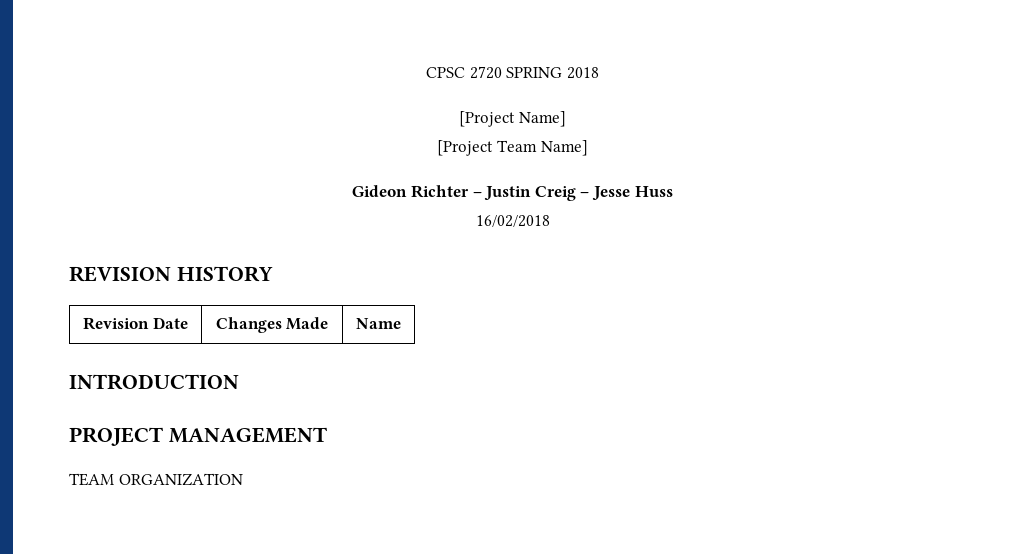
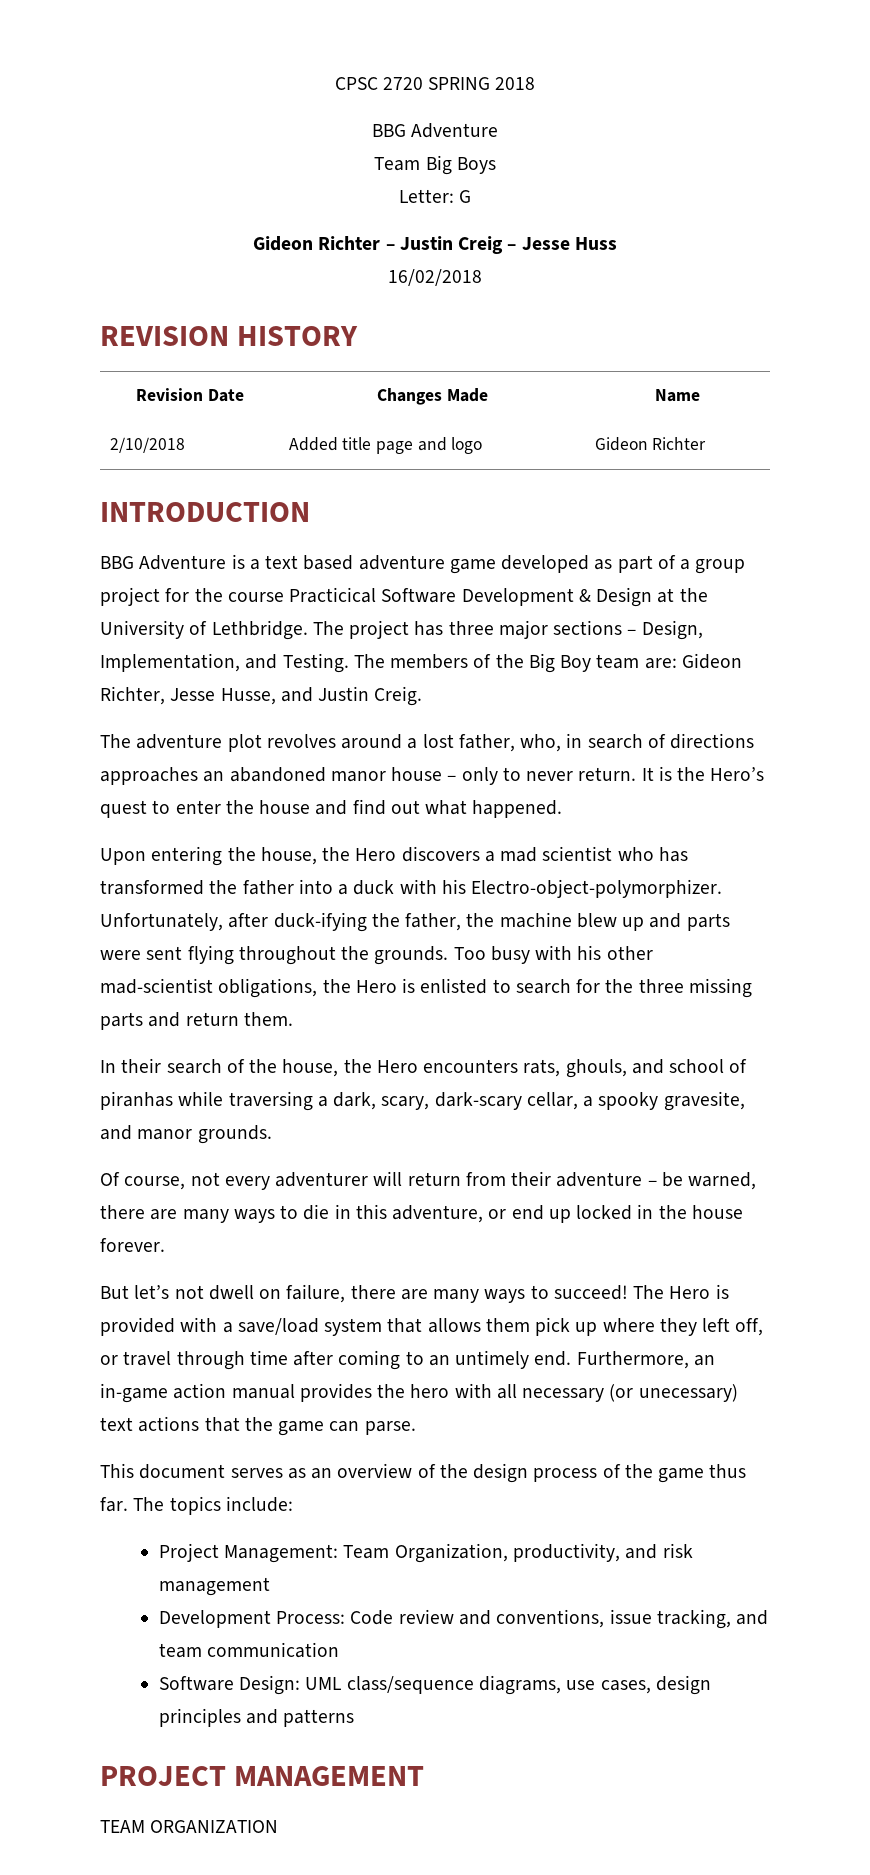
[459,111,566,127] [437,140,588,156] [Project Name] // [Project Team Name] -> [371,123,499,138] [374,155,496,175] [398,189,472,203] BBG Adventure // Team Big Boys // Letter: G
[69,374,239,390] // INTRODUCTION -> [109,437,185,453] [288,437,483,454] [594,437,707,451] [100,502,310,522] [100,554,746,574] [100,587,708,607] [100,620,703,640] [100,653,742,673] [100,686,423,706] [100,733,755,752] [100,766,765,785] [100,799,563,818] [100,846,688,866] [100,879,723,898] [100,912,730,932] [100,945,653,965] [100,978,752,998] [100,1012,293,1030] [100,1058,748,1078] [100,1091,745,1111] [100,1125,272,1144] [100,1171,757,1190] [100,1204,743,1223] [100,1238,165,1252] [100,1284,729,1303] [100,1317,764,1336] [100,1350,715,1370] [100,1383,738,1403] [100,1416,416,1436] [100,1463,747,1483] [100,1496,293,1515] [158,1543,693,1563] [158,1577,270,1596] [158,1609,769,1629] [158,1642,340,1658] [158,1675,711,1695] [158,1708,355,1727] // 2/10/2018 | Added title page and logo | Gideon Richter // INTRODUCTION // BBG Adventure is a text based adventure game developed as part of a group project for the course Practicical Software Development & Design at the University of Lethbridge. The project has three major sections – Design, Implementation, and Testing. The members of the Big Boy team are: Gideon Richter, Jesse Husse, and Justin Creig. // The adventure plot revolves around a lost father, who, in search of directions approaches an abandoned manor house – only to never return. It is the Hero’s quest to enter the house and find out what happened. // Upon entering the house, the Hero discovers a mad scientist who has transformed the father into a duck with his Electro-object-polymorphizer. Unfortunately, after duck-ifying the father, the machine blew up and parts were sent flying throughout the grounds. Too busy with his other mad-scientist obligations, the Hero is enlisted to search for the three missing parts and return them. // In their search of the house, the Hero encounters rats, ghouls, and school of piranhas while traversing a dark, scary, dark-scary cellar, a spooky gravesite, and manor grounds. // Of course, not every adventurer will return from their adventure – be warned, there are many ways to die in this adventure, or end up locked in the house forever. // But let’s not dwell on failure, there are many ways to succeed! The Hero is provided with a save/load system that allows them pick up where they left off, or travel through time after coming to an untimely end. Furthermore, an in-game action manual provides the hero with all necessary (or unecessary) text actions that the game can parse. // This document serves as an overview of the design process of the game thus far. The topics include: // Project Management: Team Organization, productivity, and risk management // Development Process: Code review and conventions, issue tracking, and team communication // Software Design: UML class/sequence diagrams, use cases, design principles and patterns

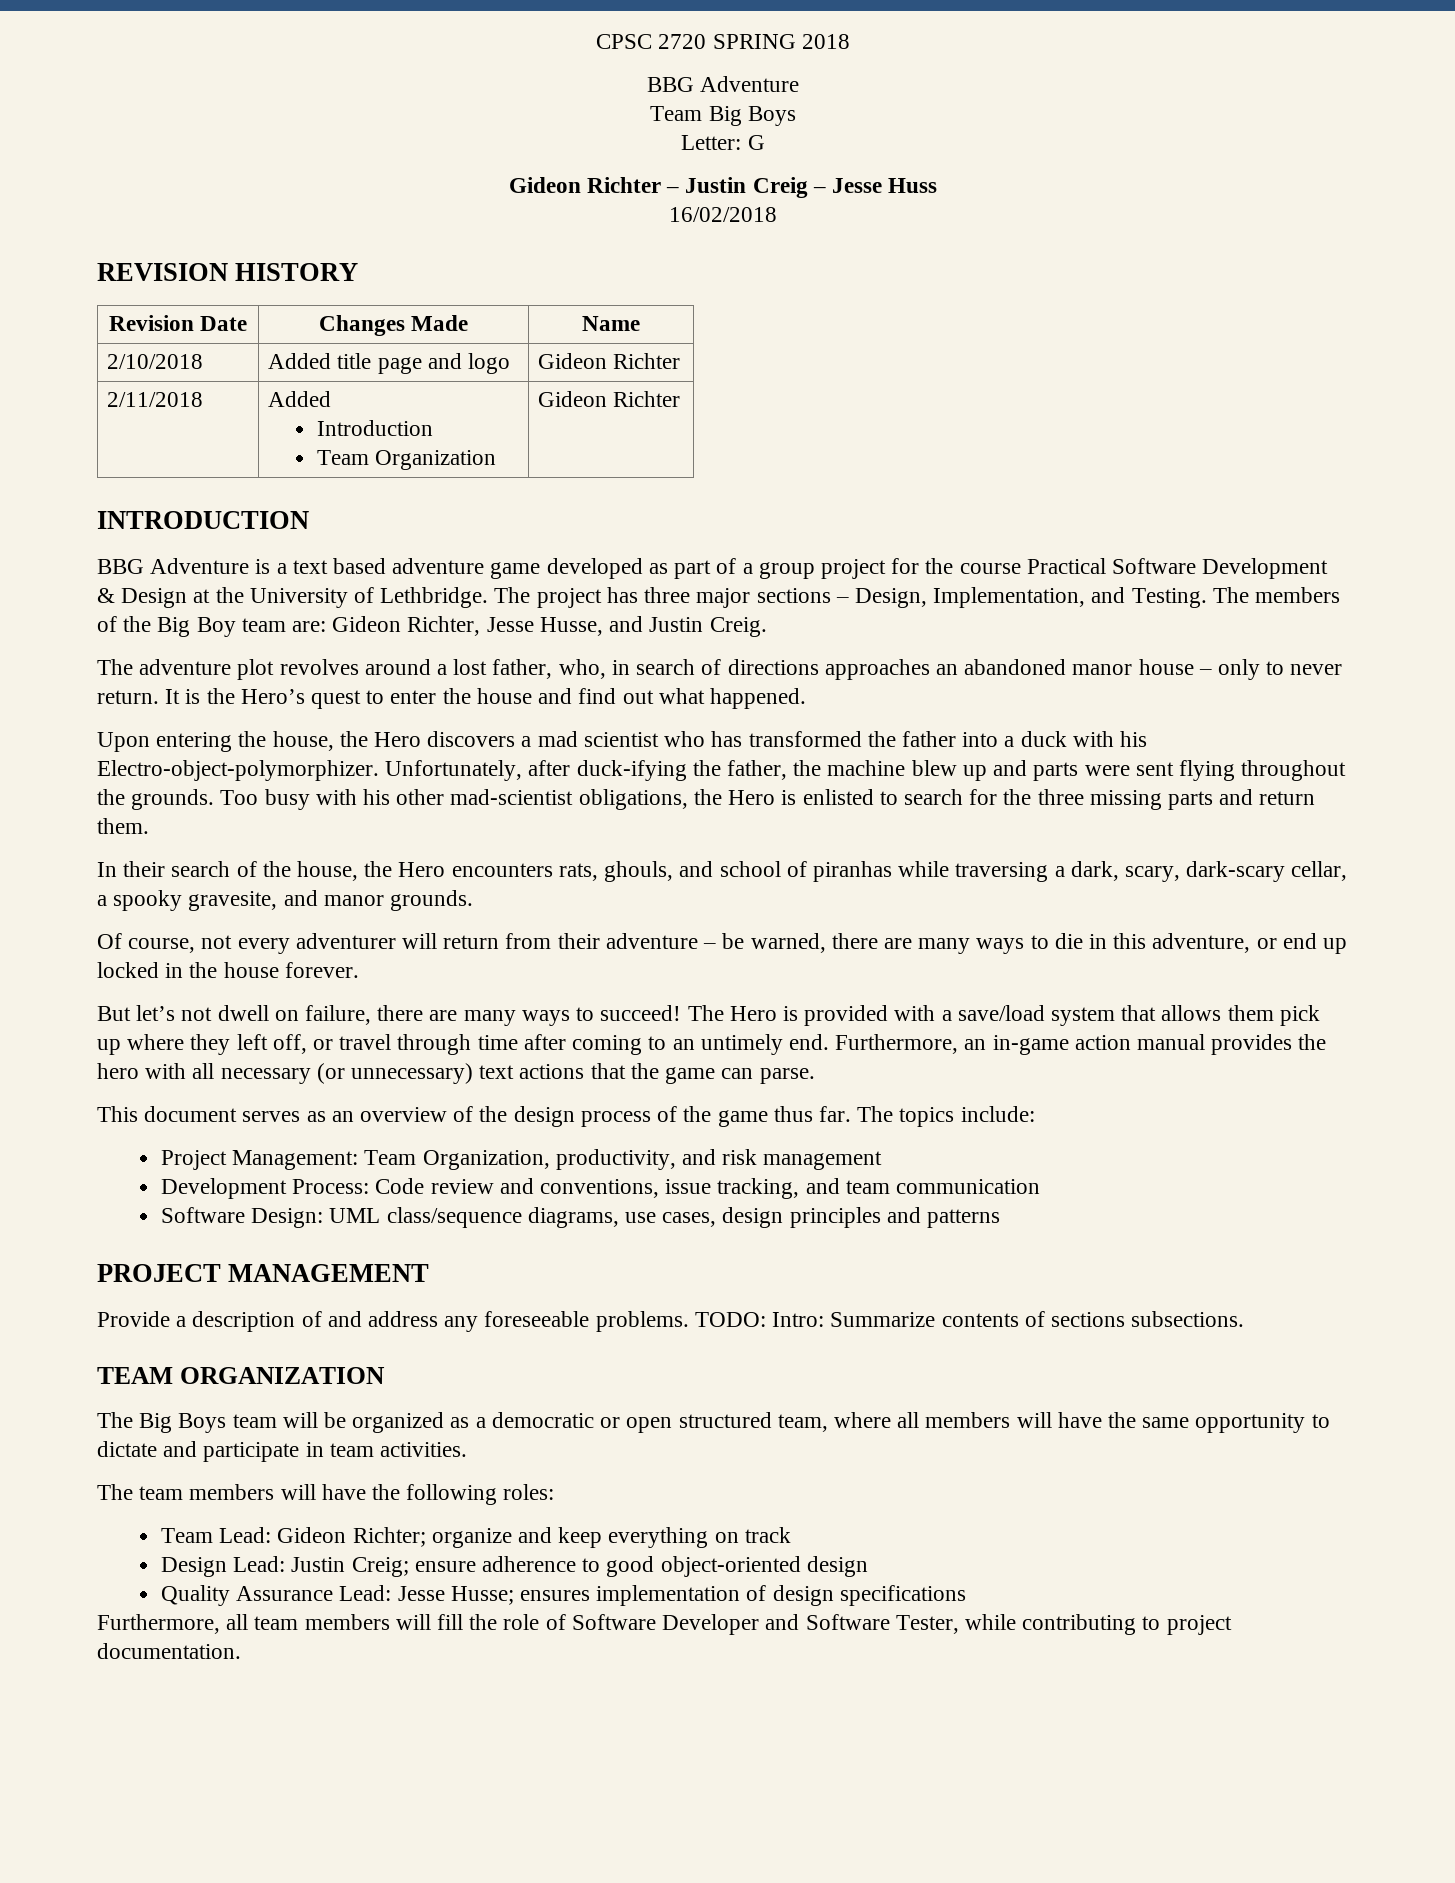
(707, 443) none -> [107,392,204,407] [268,391,332,407] [316,420,433,436] [316,450,496,470] [538,391,681,407] // 2/11/2018 | Added // Introduction // Team Organization | Gideon Richter
[289,587,377,603] Practicical -> [1026,558,1106,574] Practical
[638,1384,738,1402] unecessary) -> [351,1063,474,1084] unnecessary)
[100,1820,279,1833] TEAM ORGANIZATION -> [97,1311,1245,1332] [97,1367,385,1384] [97,1412,1330,1433] [97,1441,468,1462] [97,1484,555,1505] [160,1527,791,1548] [160,1556,868,1577] [160,1585,966,1606] [97,1614,1232,1635] [97,1643,241,1659] Provide a description of and address any foreseeable problems. TODO: Intro: Summarize contents of sections subsections. // TEAM ORGANIZATION // The Big Boys team will be organized as a democratic or open structured team, where all members will have the same opportunity to dictate and participate in team activities. // The team members will have the following roles: // Team Lead: Gideon Richter; organize and keep everything on track // Design Lead: Justin Creig; ensure adherence to good object-oriented design // Quality Assurance Lead: Jesse Husse; ensures implementation of design specifications // Furthermore, all team members will fill the role of Software Developer and Software Tester, while contributing to project documentation.

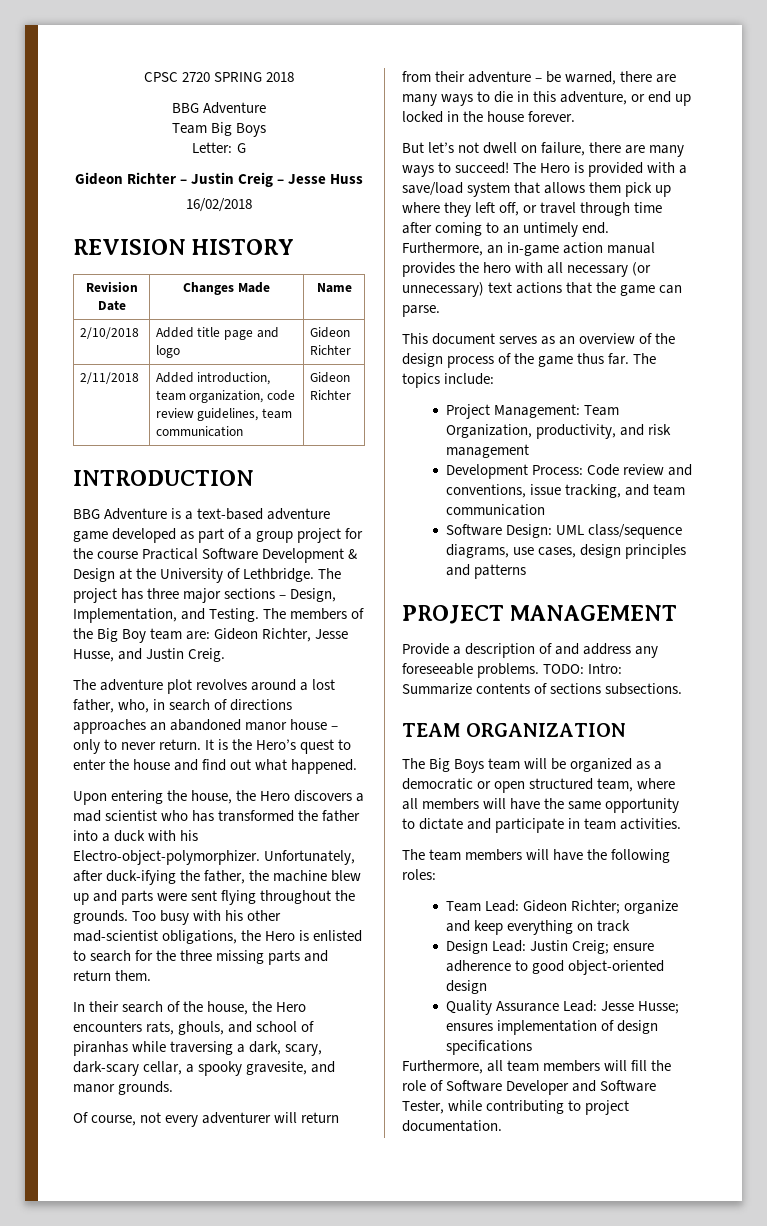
[316,420,433,436] [316,450,496,470] // Introduction // Team Organization -> [197,372,271,385] [155,390,296,403] [155,408,293,421] [155,426,243,437] introduction, team organization, code review guidelines, team communication
[292,558,387,574] text based -> [197,508,264,520] text-based

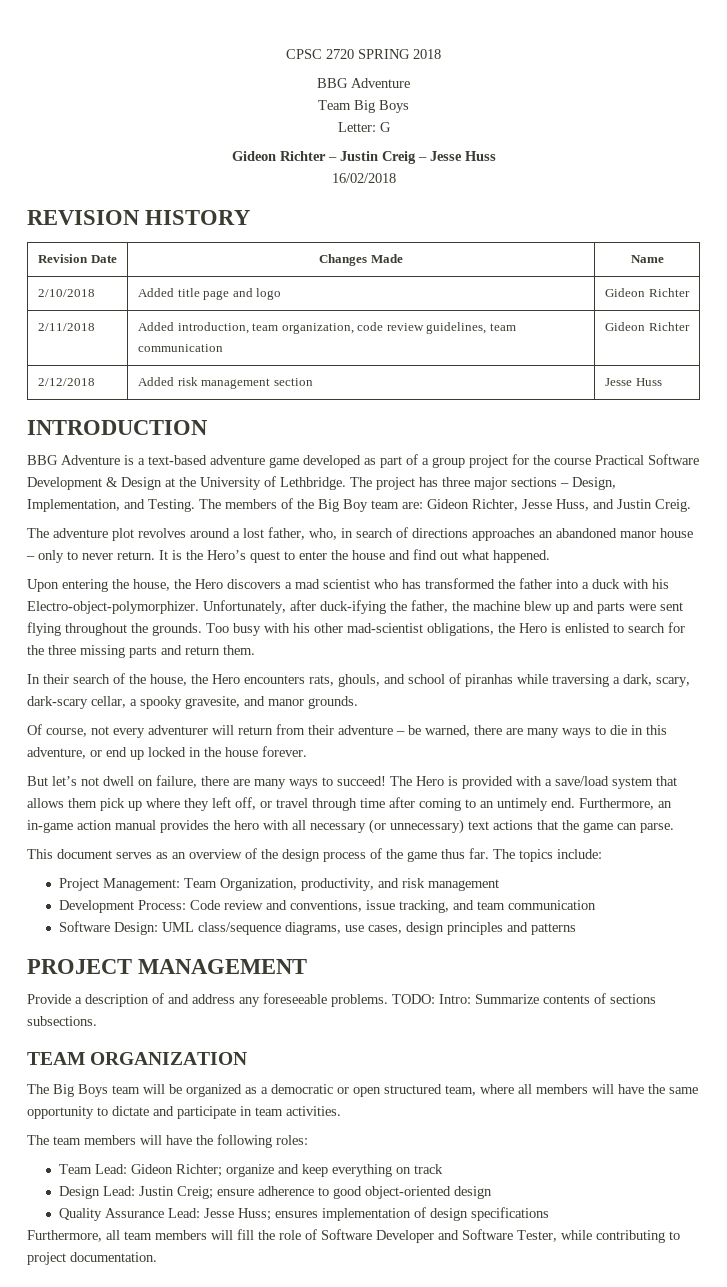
(351, 395) none -> [37,378,95,386] [137,377,313,389] [604,378,662,386] // 2/12/2018 | Added risk management section | Jesse Huss
[73,649,114,662] Husse, -> [556,499,589,511] Huss,
[638,1001,680,1014] Husse; -> [238,1208,272,1221] Huss;

